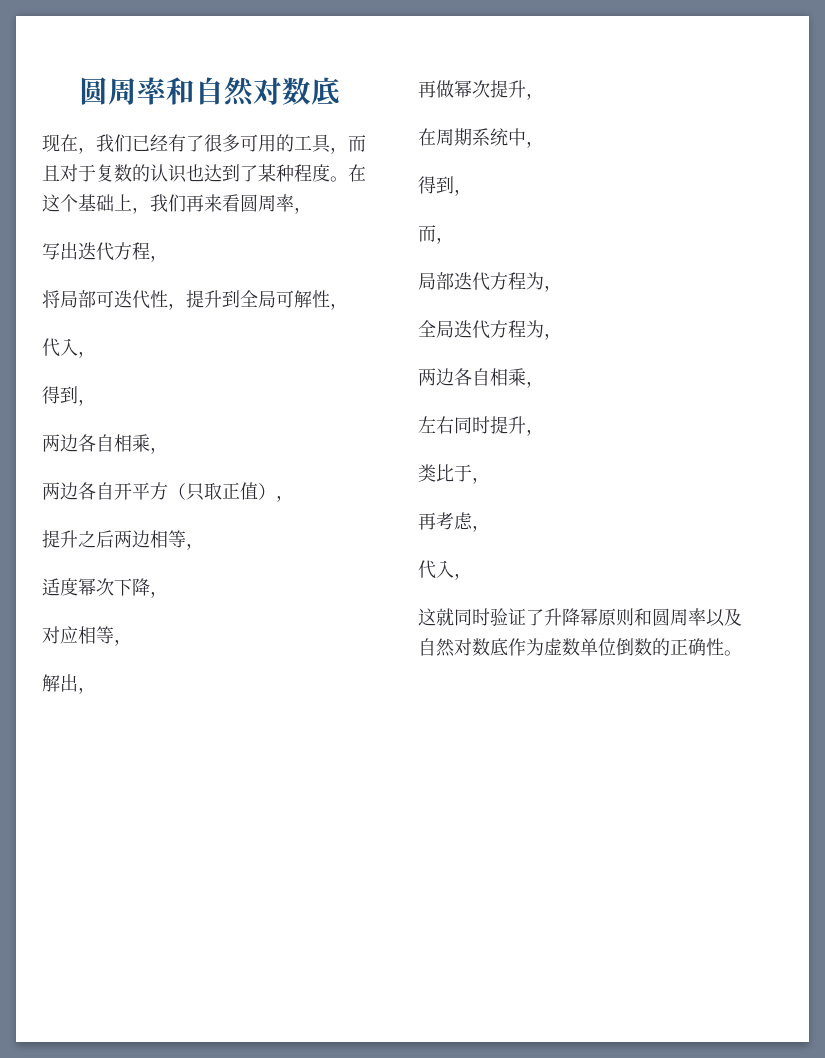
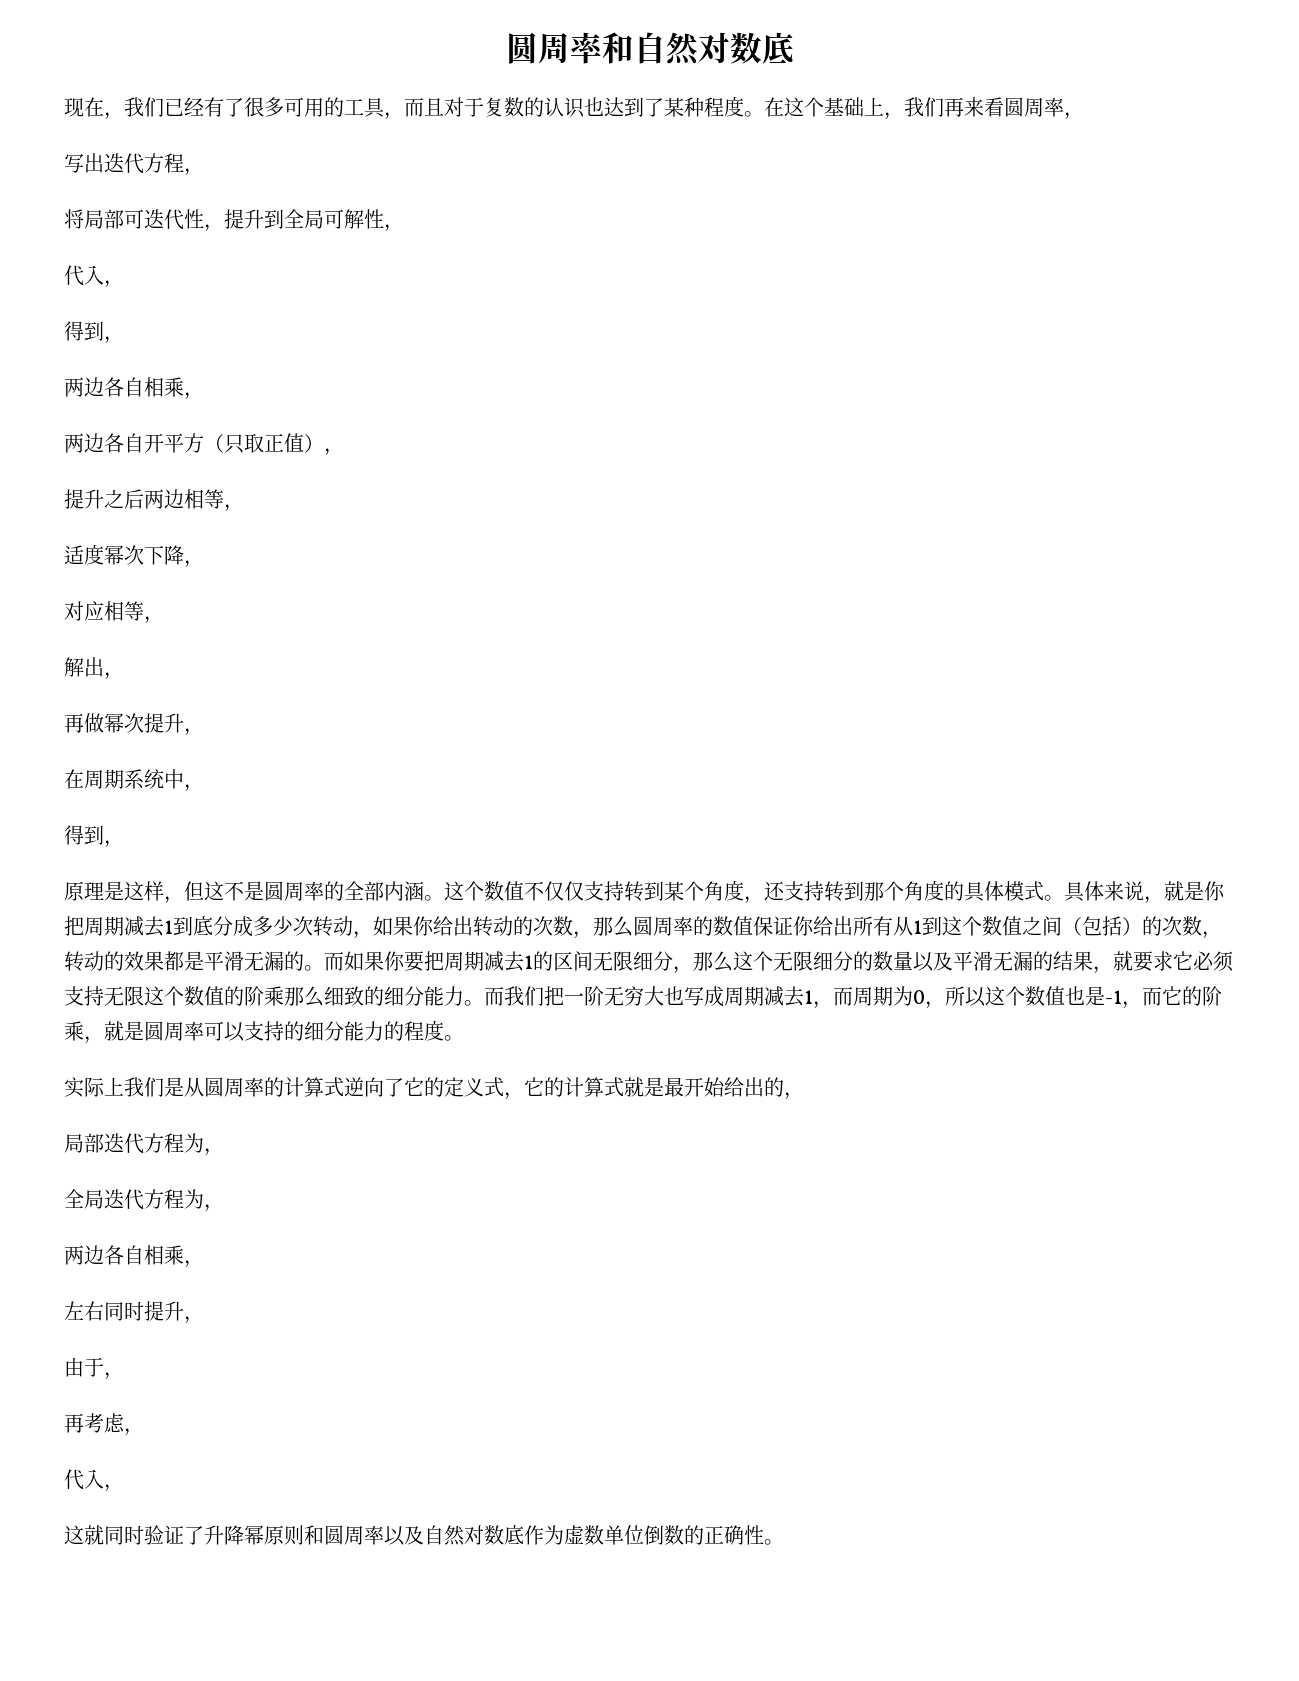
[418,225,436,242] 而 -> [64,880,1225,904] [64,916,1222,939] [64,951,1234,974] [64,986,1222,1009] [64,1020,464,1044] [64,1077,784,1100] 原理是这样，但这不是圆周率的全部内涵。这个数值不仅仅支持转到某个角度，还支持转到那个角度的具体模式。具体来说，就是你把周期减去1到底分成多少次转动，如果你给出转动的次数，那么圆周率的数值保证你给出所有从1到这个数值之间（包括）的次数，转动的效果都是平滑无漏的。而如果你要把周期减去1的区间无限细分，那么这个无限细分的数量以及平滑无漏的结果，就要求它必须支持无限这个数值的阶乘那么细致的细分能力。而我们把一阶无穷大也写成周期减去1，而周期为0，所以这个数值也是-1，而它的阶乘，就是圆周率可以支持的细分能力的程度。 // 实际上我们是从圆周率的计算式逆向了它的定义式，它的计算式就是最开始给出的
[418,464,454,482] 类比 -> [64,1357,84,1377] 由

